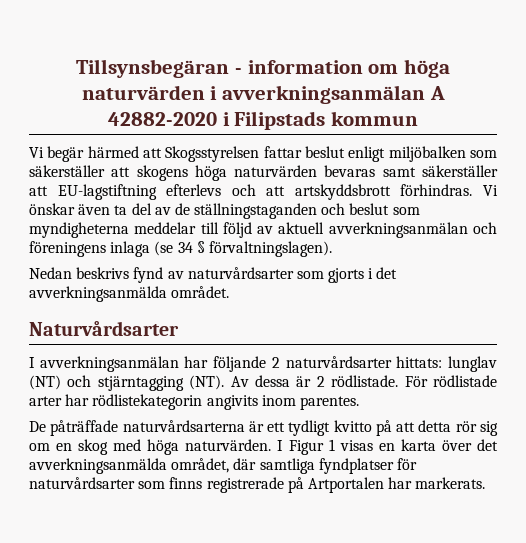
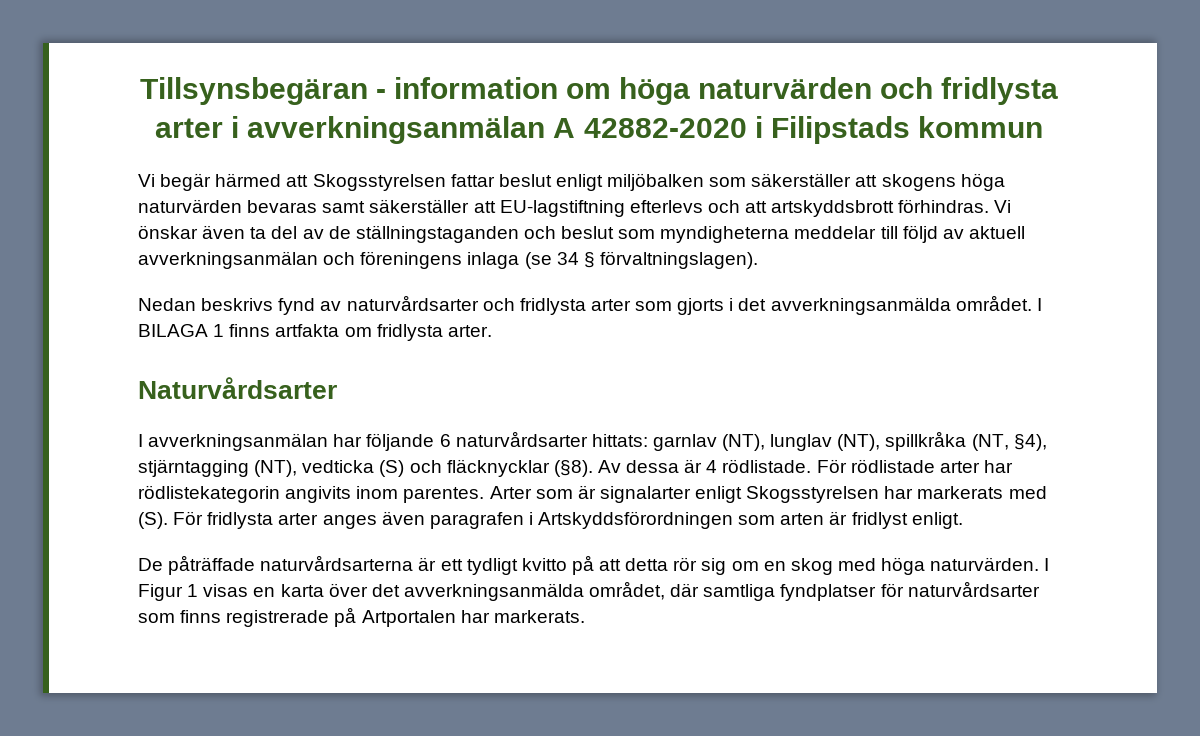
(205, 92) none -> [880,77,1059,105] [155,118,224,138] och fridlysta arter
(294, 273) none -> [482,298,631,315] och fridlysta arter
(230, 292) none -> [1036,298,1042,311] [138,324,492,341] I BILAGA 1 finns artfakta om fridlysta arter.
[271,357,280,368] 2 -> [439,434,451,447] 6
[448,356,498,372] [29,375,225,391] lunglav (NT) och stjärntagging (NT). -> [652,431,1047,451] [138,459,593,477] garnlav (NT), lunglav (NT), spillkråka (NT, §4), stjärntagging (NT), vedticka (S) och fläcknycklar (§8).
[316,376,325,387] 2 -> [706,460,718,473] 4
(359, 403) none -> [489,485,1047,503] [138,511,963,529] Arter som är signalarter enligt Skogsstyrelsen har markerats med (S). För fridlysta arter anges även paragrafen i Artskyddsförordningen som arten är fridlyst enligt.

